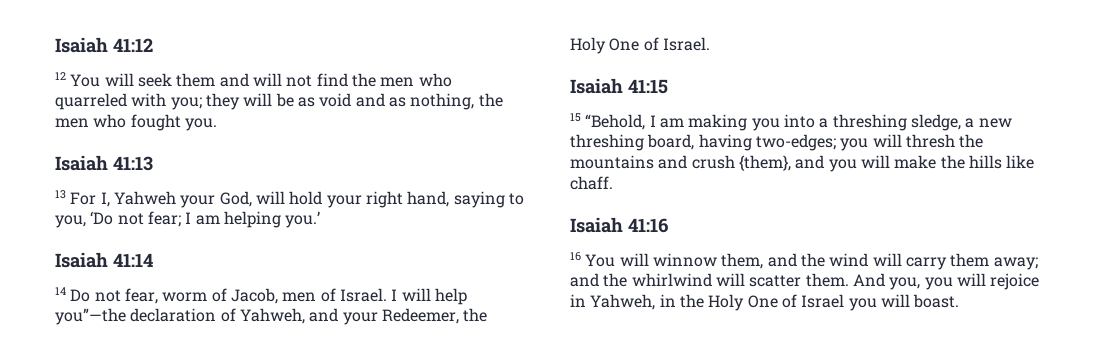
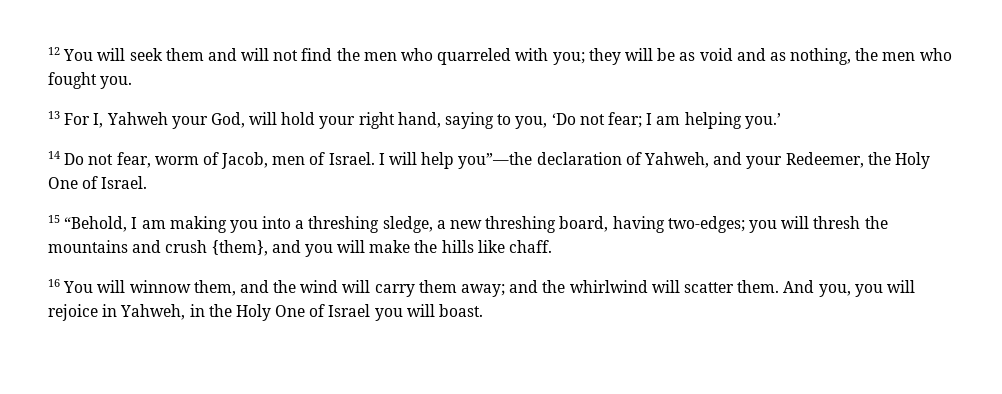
[55,37,153,53] Isaiah 41:12 // -> (48, 51) none
[55,155,153,171] // Isaiah 41:13 -> (133, 82) none
[55,252,153,268] // Isaiah 41:14 -> (781, 121) none
[570,78,668,94] // Isaiah 41:15 -> (148, 182) none
[570,217,668,233] // Isaiah 41:16 -> (553, 246) none

